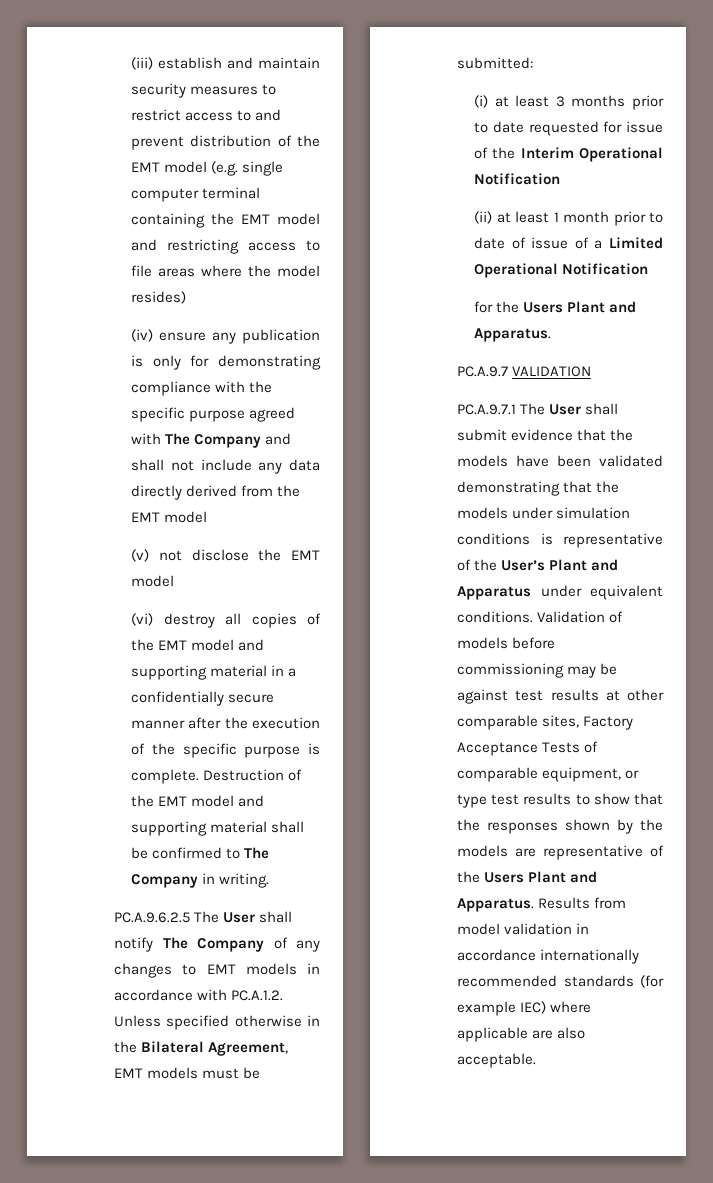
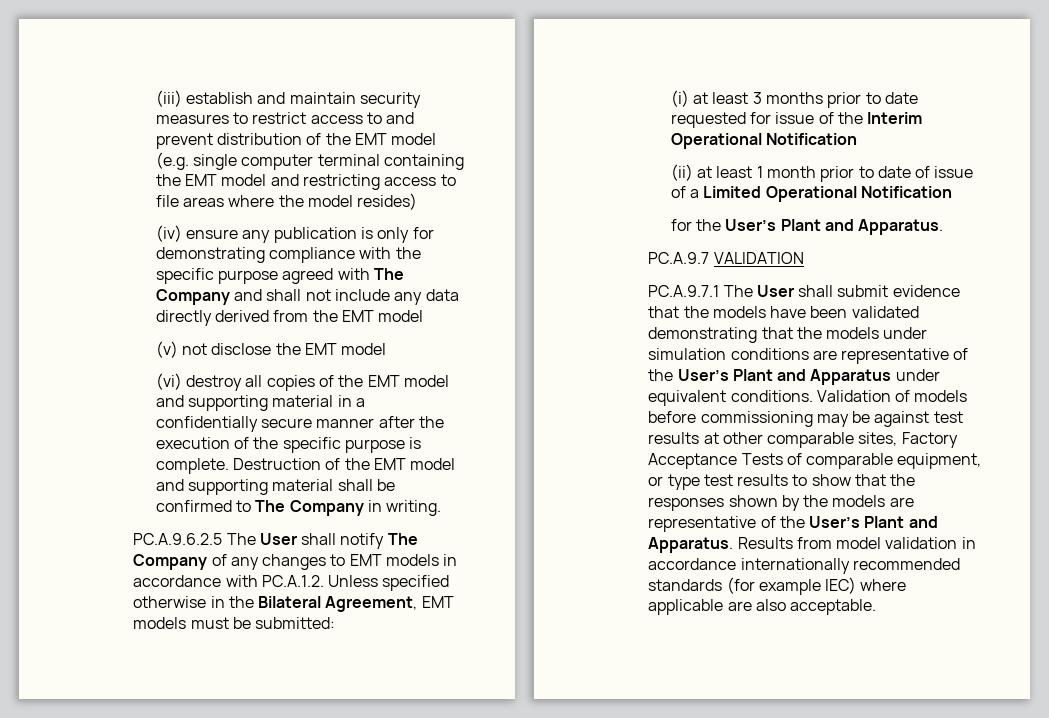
[523,302,564,313] Users -> [725,219,777,231] User’s
[540,533,553,545] is -> [812,350,837,360] are
[484,872,525,883] Users -> [809,516,861,528] User’s

